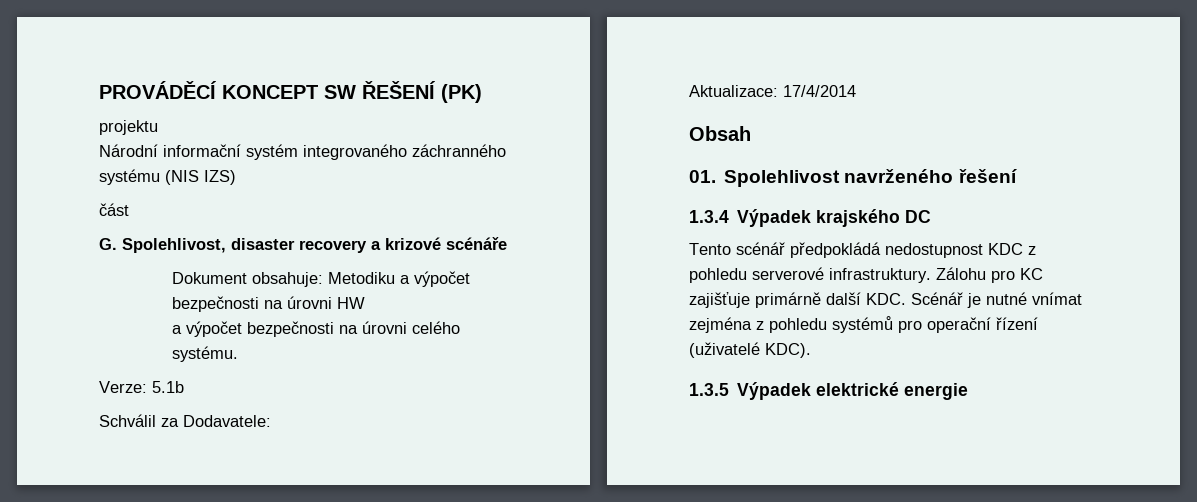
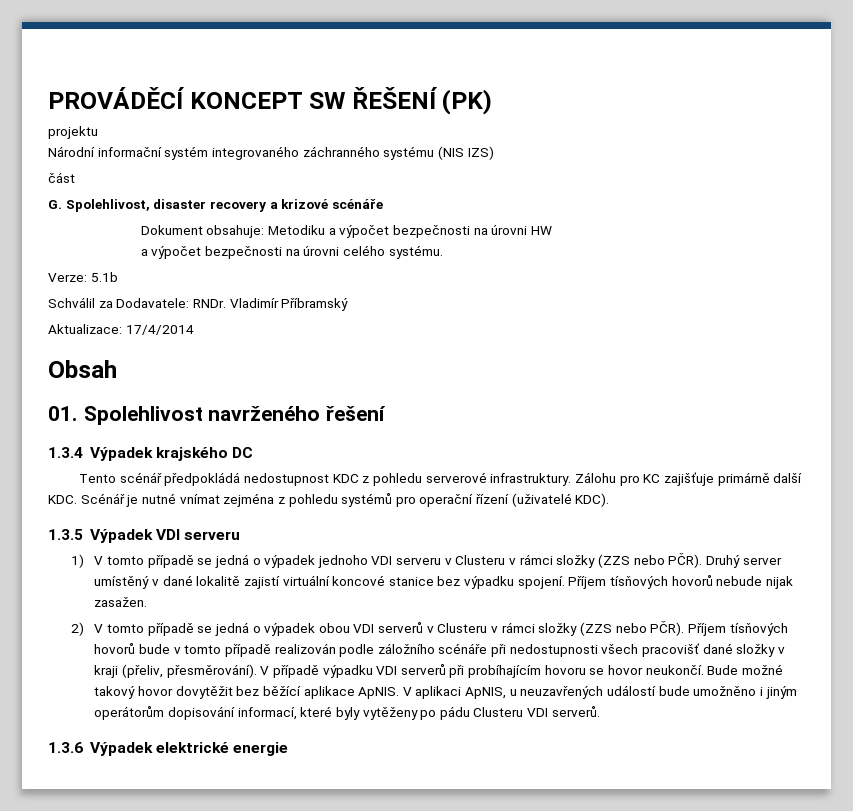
(271, 421) none -> [192,298,349,311] RNDr. Vladimír Příbramský
(812, 391) none -> [155,529,241,540] [71,553,782,568] [94,575,793,589] [94,597,148,607] [71,621,788,636] [94,643,785,657] [94,664,783,678] [94,685,797,699] [94,706,600,720] [48,742,153,756] VDI serveru // 1) V tomto případě se jedná o výpadek jednoho VDI serveru v Clusteru v rámci složky (ZZS nebo PČR). Druhý server umístěný v dané lokalitě zajistí virtuální koncové stanice bez výpadku spojení. Příjem tísňových hovorů nebude nijak zasažen. // 2) V tomto případě se jedná o výpadek obou VDI serverů v Clusteru v rámci složky (ZZS nebo PČR). Příjem tísňových hovorů bude v tomto případě realizován podle záložního scénáře při nedostupnosti všech pracovišť dané složky v kraji (přeliv, přesměrování). V případě výpadku VDI serverů při probíhajícím hovoru se hovor neukončí. Bude možné takový hovor dovytěžit bez běžící aplikace ApNIS. V aplikaci ApNIS, u neuzavřených událostí bude umožněno i jiným operátorům dopisování informací, které byly vytěženy po pádu Clusteru VDI serverů. // 1.3.6 Výpadek

